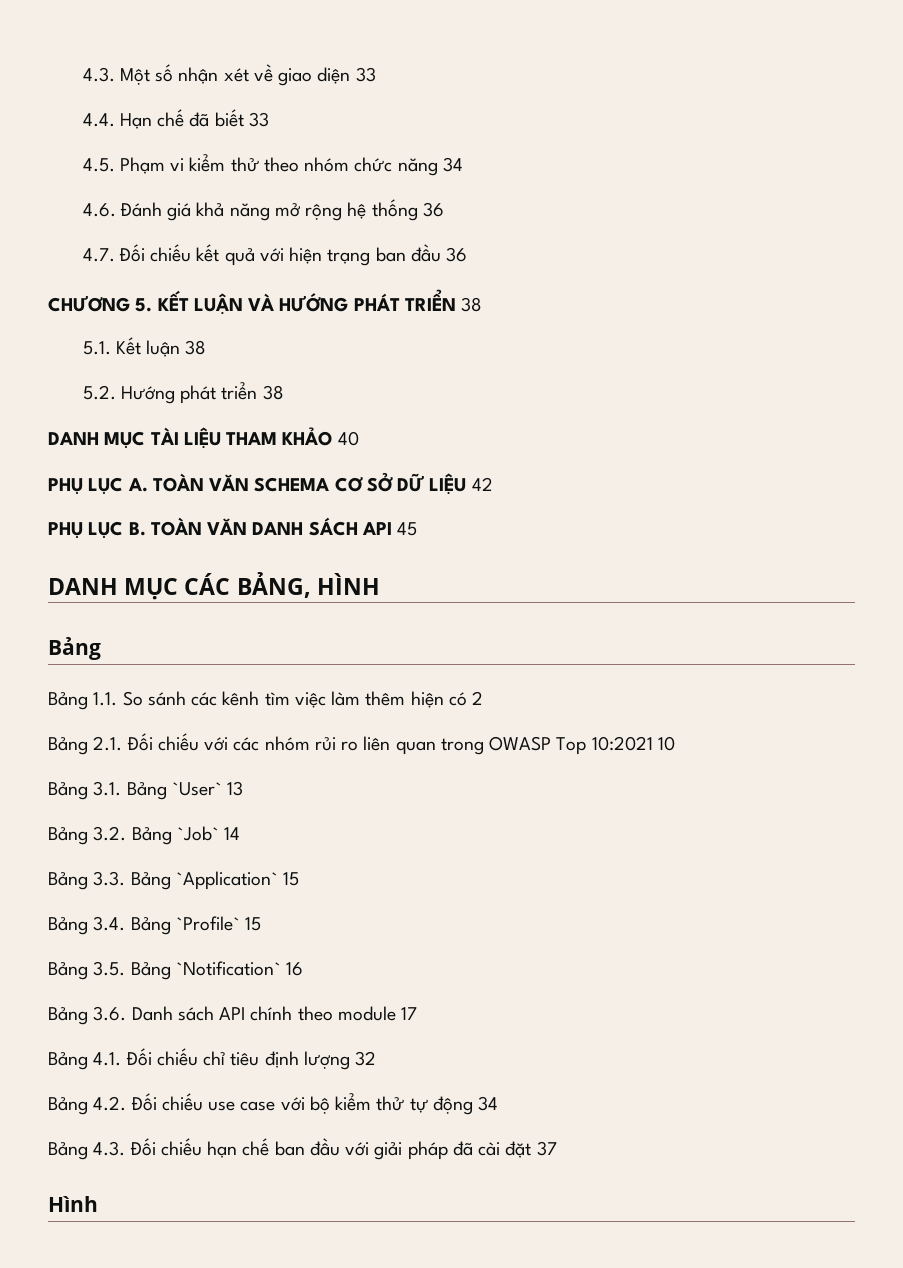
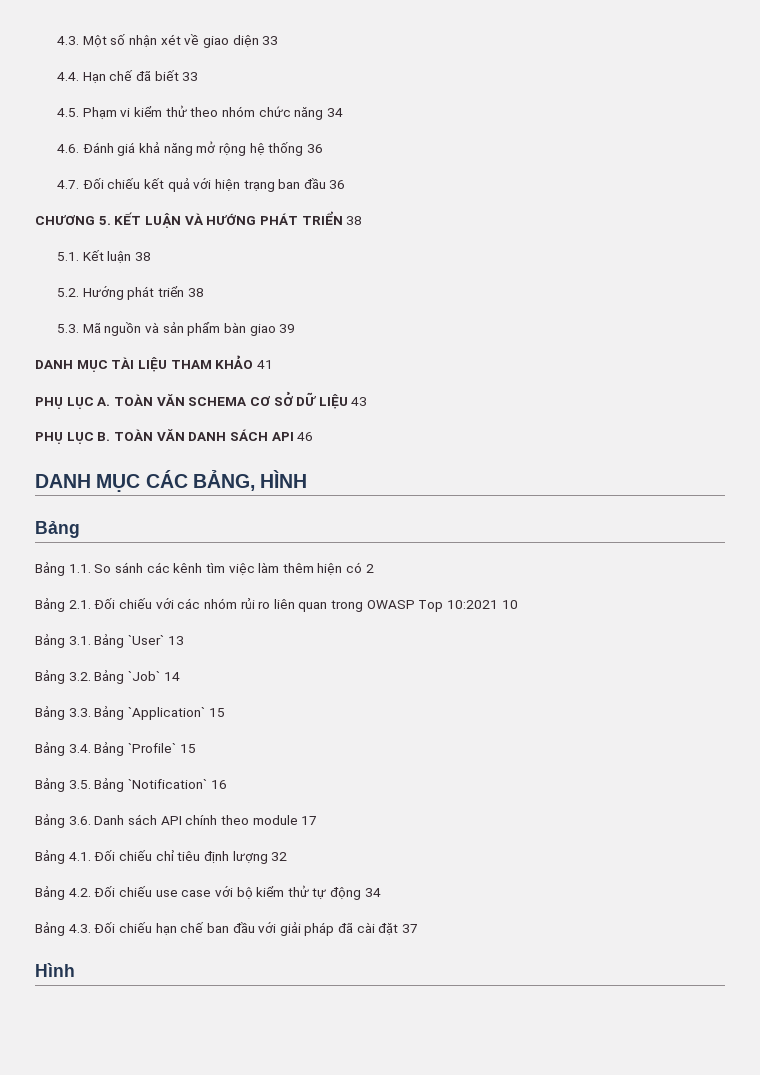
(284, 392) none -> [57,321,296,336] // 5.3. Mã nguồn và sản phẩm bàn giao 39
[337,431,359,446] 40 -> [256,360,273,369] 41
[471,477,493,491] 42 -> [351,397,368,406] 43
[397,522,418,536] 45 -> [297,432,314,441] 46

